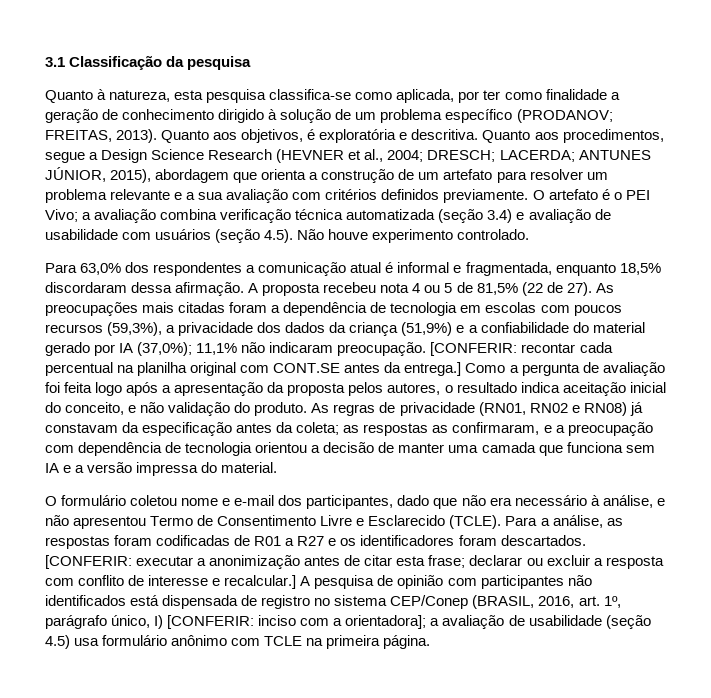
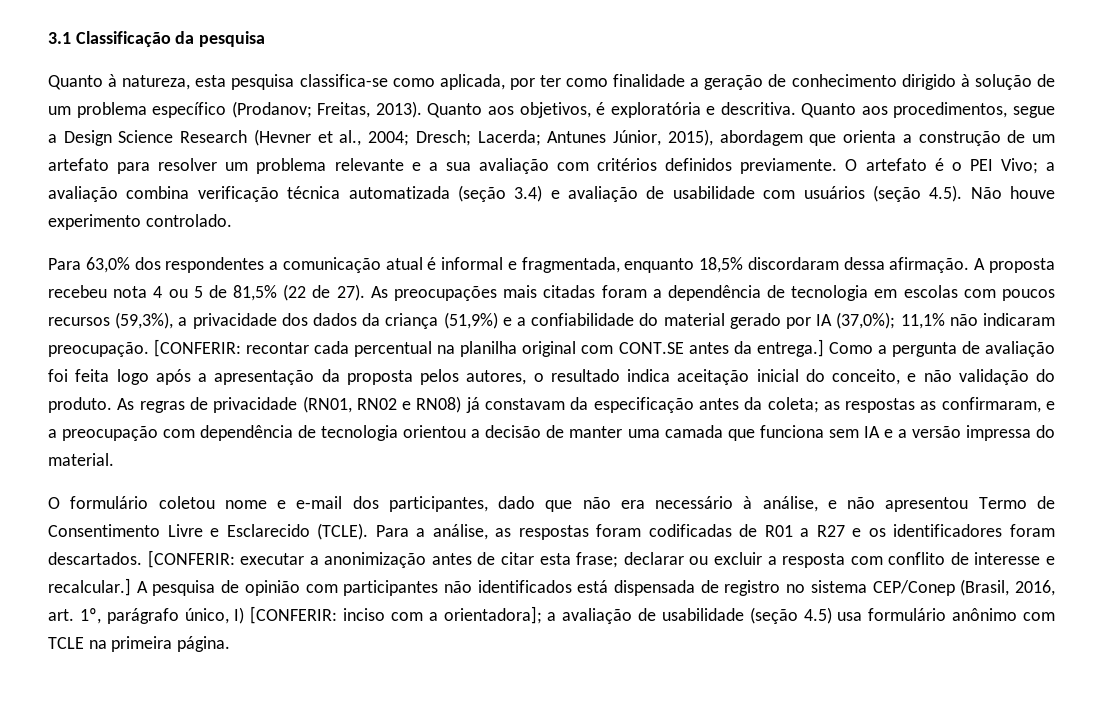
[516,109,613,123] [45,130,112,142] (PRODANOV; FREITAS, -> [231,101,371,118] (Prodanov; Freitas,
[276,149,345,163] (HEVNER -> [253,129,311,146] (Hevner
[427,150,651,162] [45,167,106,182] DRESCH; LACERDA; ANTUNES JÚNIOR, -> [415,130,662,146] Dresch; Lacerda; Antunes Júnior,
[472,595,535,609] (BRASIL, -> [960,579,1010,596] (Brasil,

